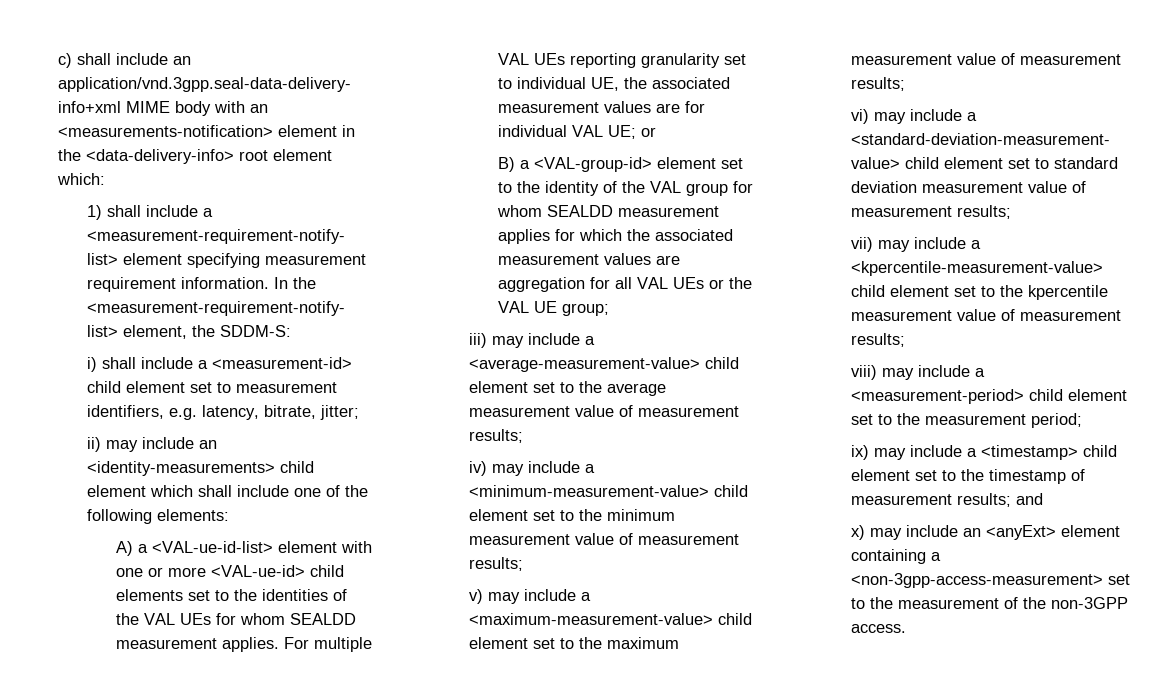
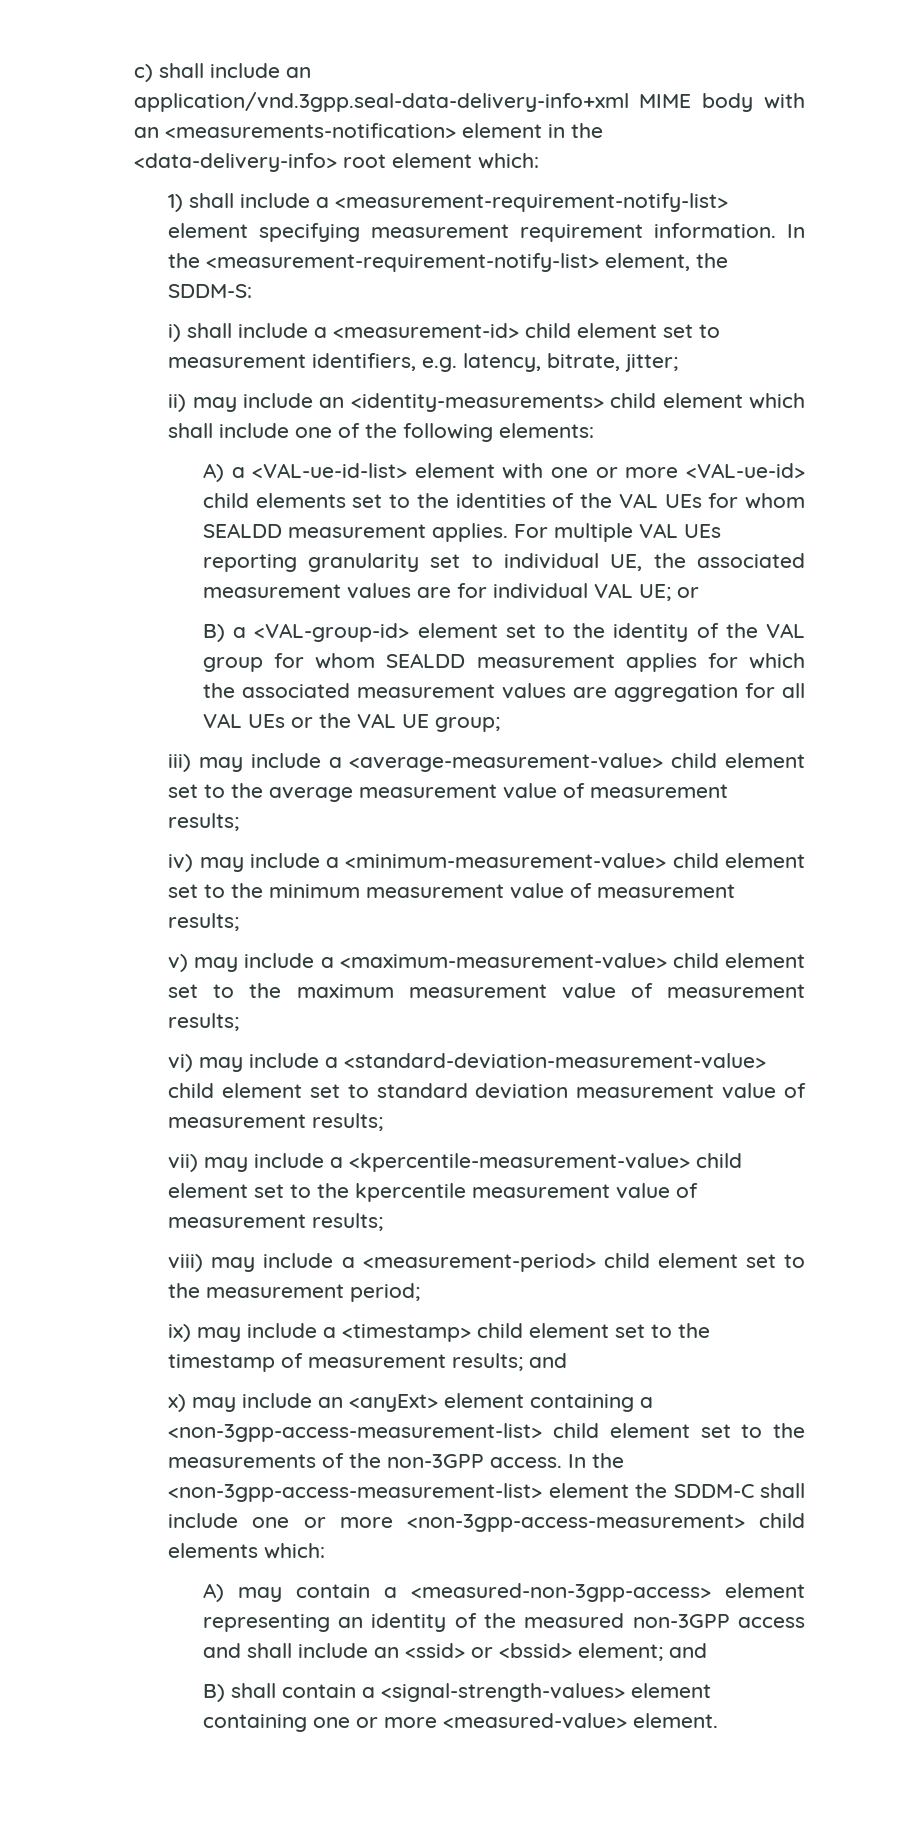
[851,573,1131,588] [851,597,1000,609] <non-3gpp-access-measurement> set to the measurement -> [168,1423,806,1442] [168,1454,317,1468] <non-3gpp-access-measurement-list> child element set to the measurements
(907, 628) none -> [568,1453,625,1468] [168,1483,805,1502] [168,1513,805,1532] [168,1543,326,1559] [202,1583,805,1602] [202,1613,805,1632] [202,1643,707,1661] [202,1683,711,1702] [202,1713,718,1732] In the <non-3gpp-access-measurement-list> element the SDDM-C shall include one or more <non-3gpp-access-measurement> child elements which: // A) may contain a <measured-non-3gpp-access> element representing an identity of the measured non-3GPP access and shall include an <ssid> or <bssid> element; and // B) shall contain a <signal-strength-values> element containing one or more <measured-value> element.

